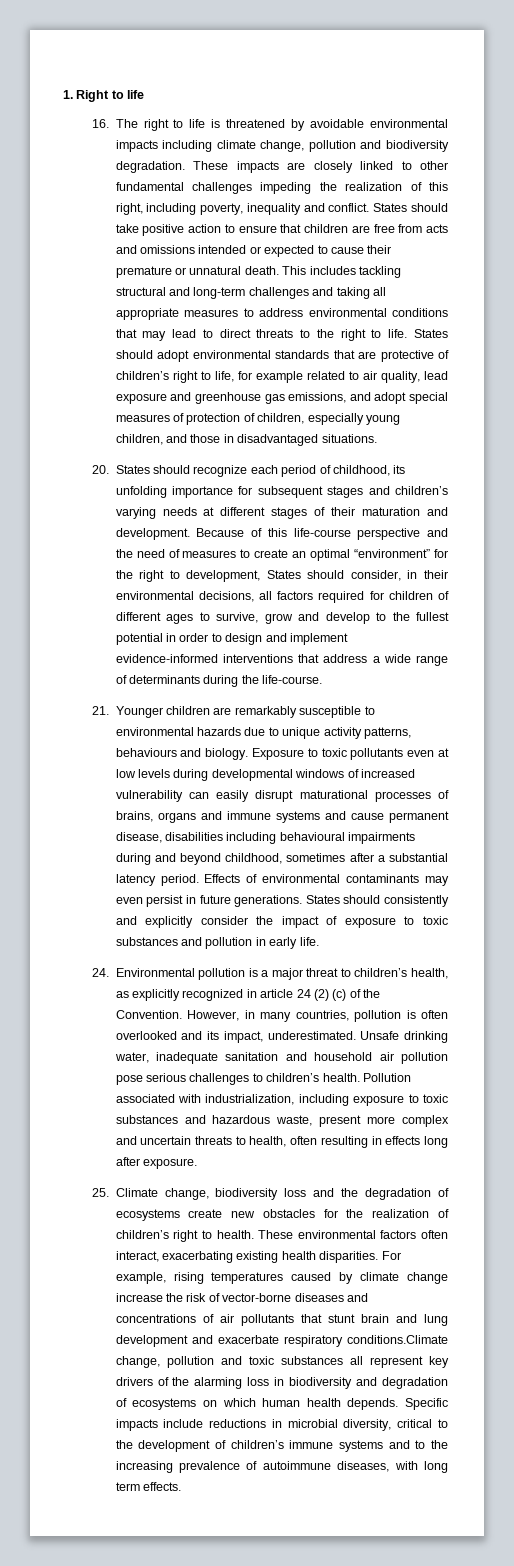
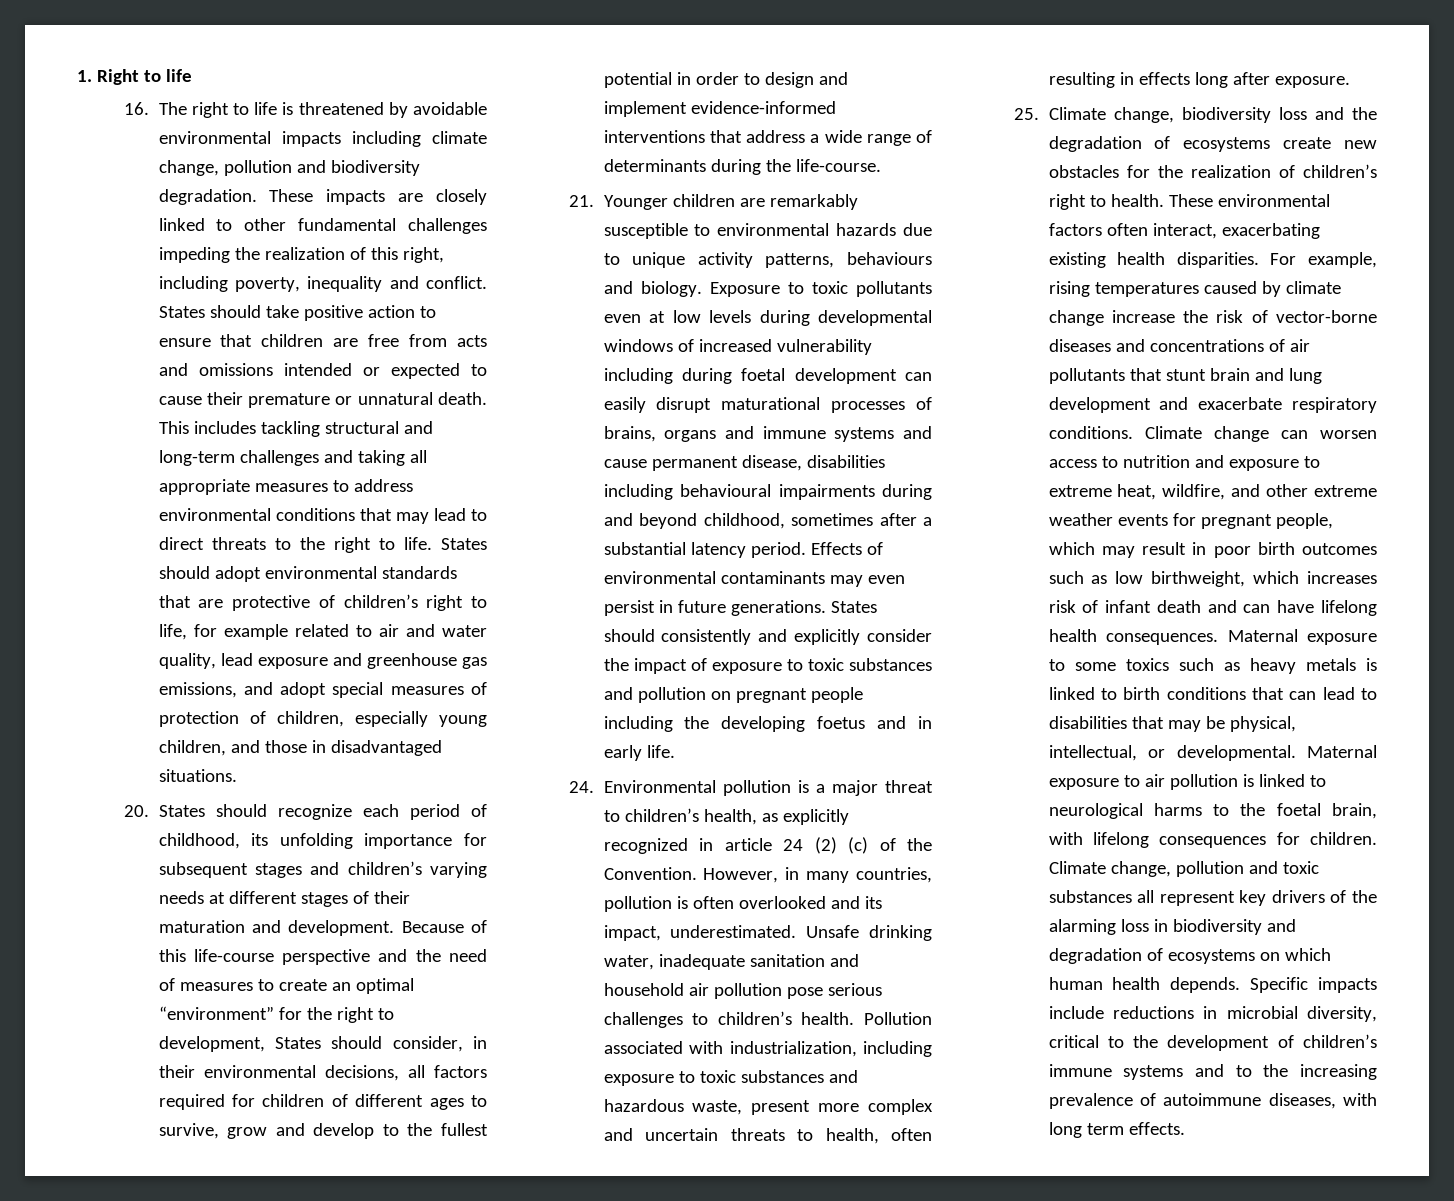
(377, 375) none -> [405,624,487,637] and water
(183, 796) none -> [603,368,897,384] including during foetal development
(253, 943) none -> [710,687,863,703] [603,716,907,732] on pregnant people including the developing foetus and
[347,1335,448,1344] conditions.Climate -> [1048,426,1377,442] [1048,455,1320,471] [1048,484,1377,500] [1048,513,1333,529] [1048,542,1377,558] [1048,571,1377,587] [1048,600,1377,616] [1048,629,1377,645] [1048,658,1377,674] [1048,687,1377,700] [1048,716,1296,732] [1048,745,1377,761] [1048,774,1326,790] [1048,803,1377,819] [1048,832,1377,848] [1048,861,1106,874] conditions. Climate change can worsen access to nutrition and exposure to extreme heat, wildfire, and other extreme weather events for pregnant people, which may result in poor birth outcomes such as low birthweight, which increases risk of infant death and can have lifelong health consequences. Maternal exposure to some toxics such as heavy metals is linked to birth conditions that can lead to disabilities that may be physical, intellectual, or developmental. Maternal exposure to air pollution is linked to neurological harms to the foetal brain, with lifelong consequences for children. Climate

